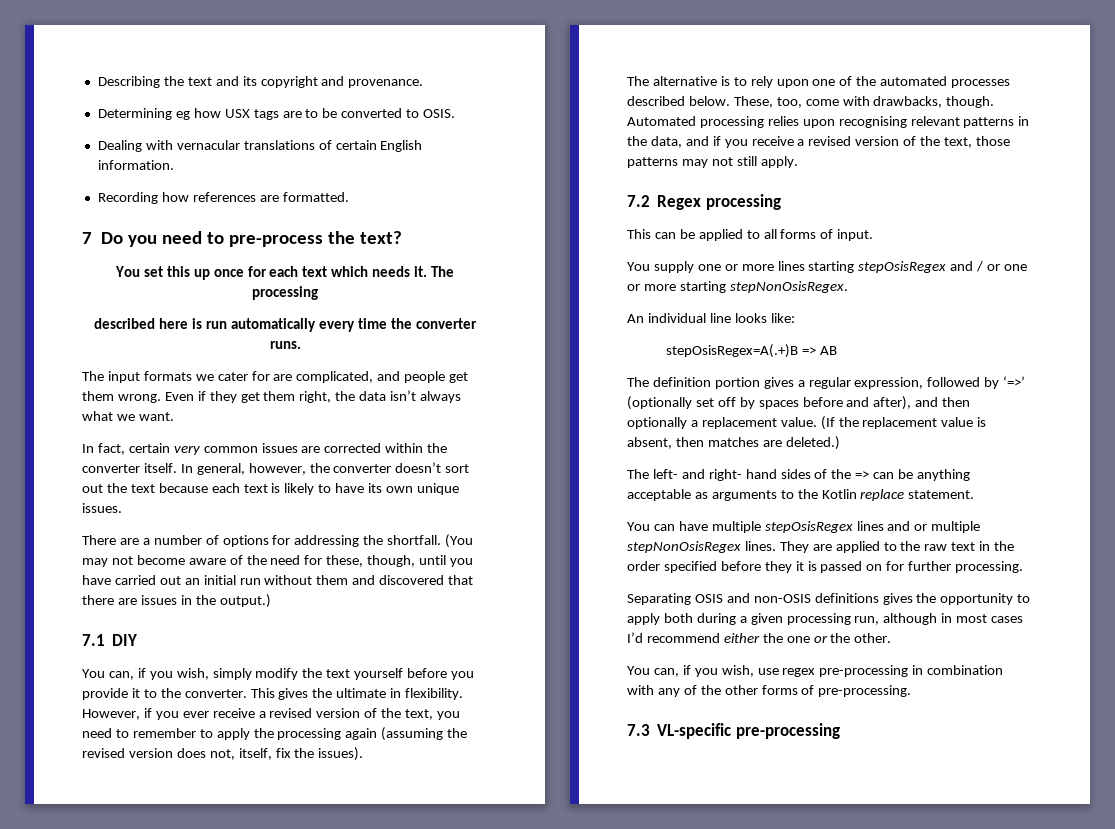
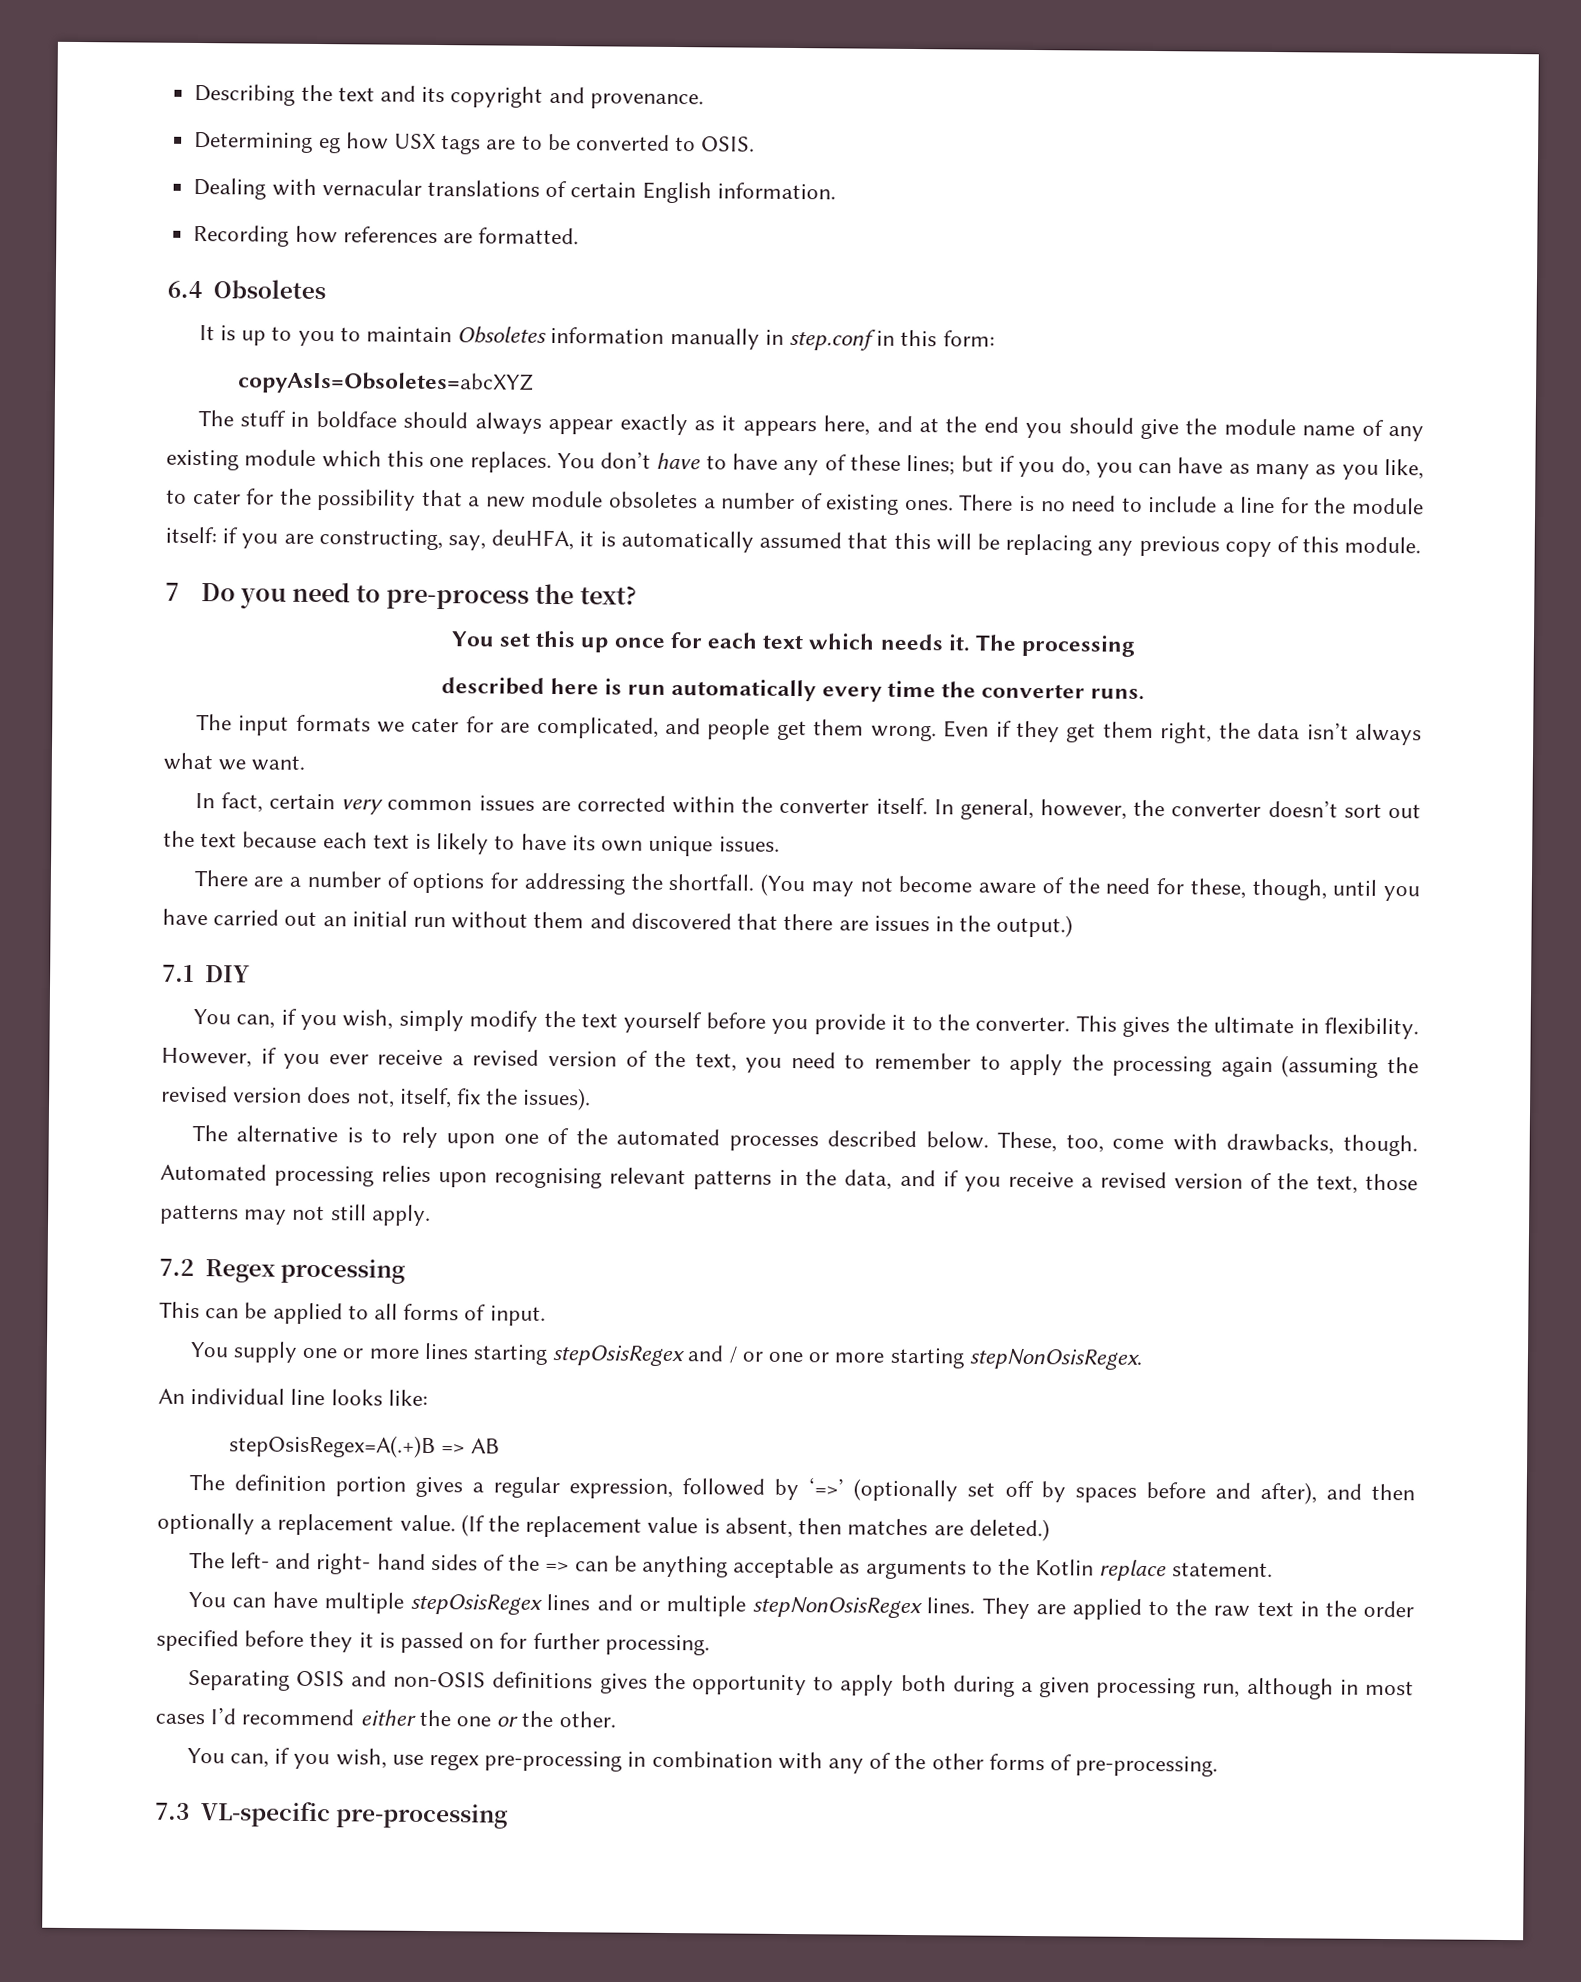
(349, 197) none -> [167,279,326,300] [198,325,995,351] [237,371,535,395] [197,410,1424,442] [166,449,1424,480] [166,488,1424,515] [165,526,1422,558] // 6.4 Obsoletes // It is up to you to maintain Obsoletes information manually in step.conf in this form: // copyAsIs=Obsoletes=abcXYZ // The stuff in boldface should always appear exactly as it appears here, and at the end you should give the module name of any existing module which this one replaces. You don’t have to have any of these lines; but if you do, you can have as many as you like, to cater for the possibility that a new module obsoletes a number of existing ones. There is no need to include a line for the module itself: if you are constructing, say, deuHFA, it is automatically assumed that this will be replacing any previous copy of this module.

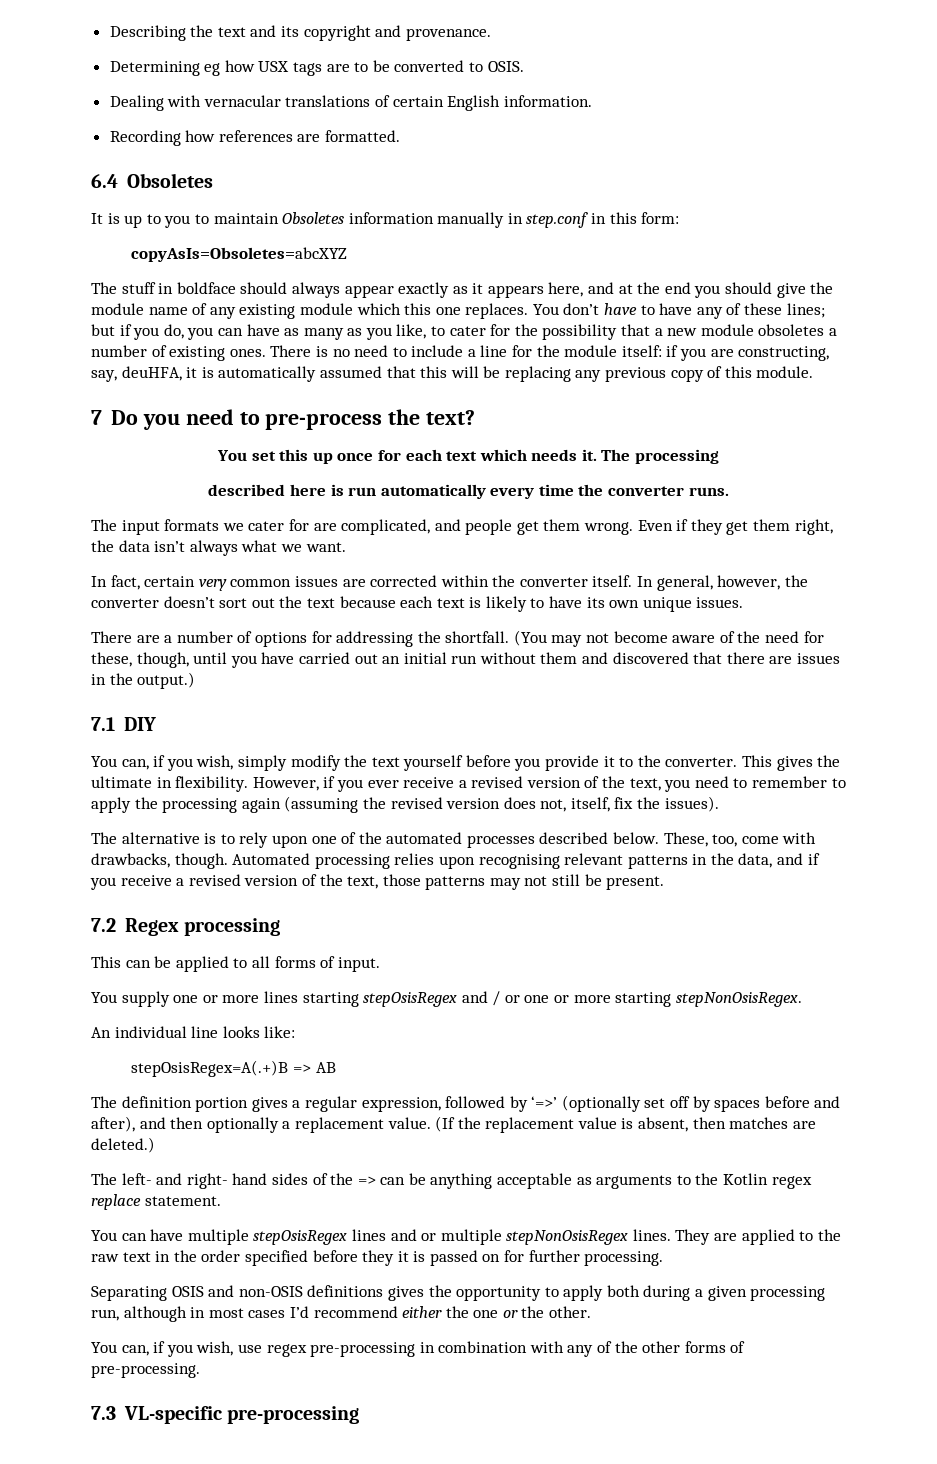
[371,1204,431,1226] apply. -> [584,874,665,890] be present.
(1095, 1567) none -> [771,1176,812,1189] regex

